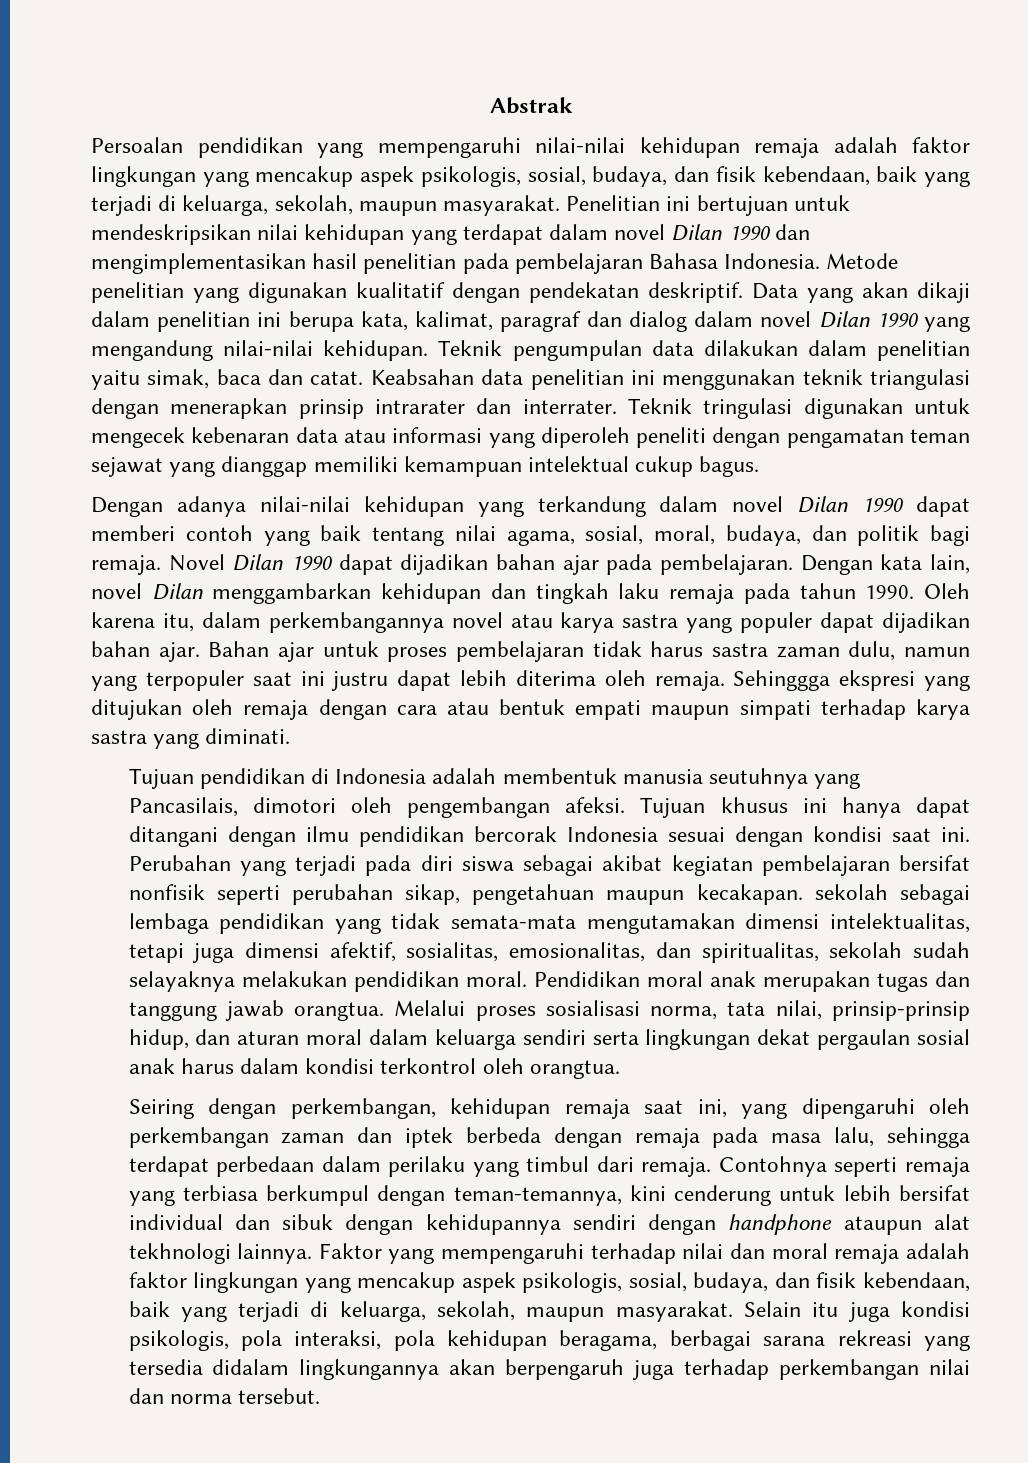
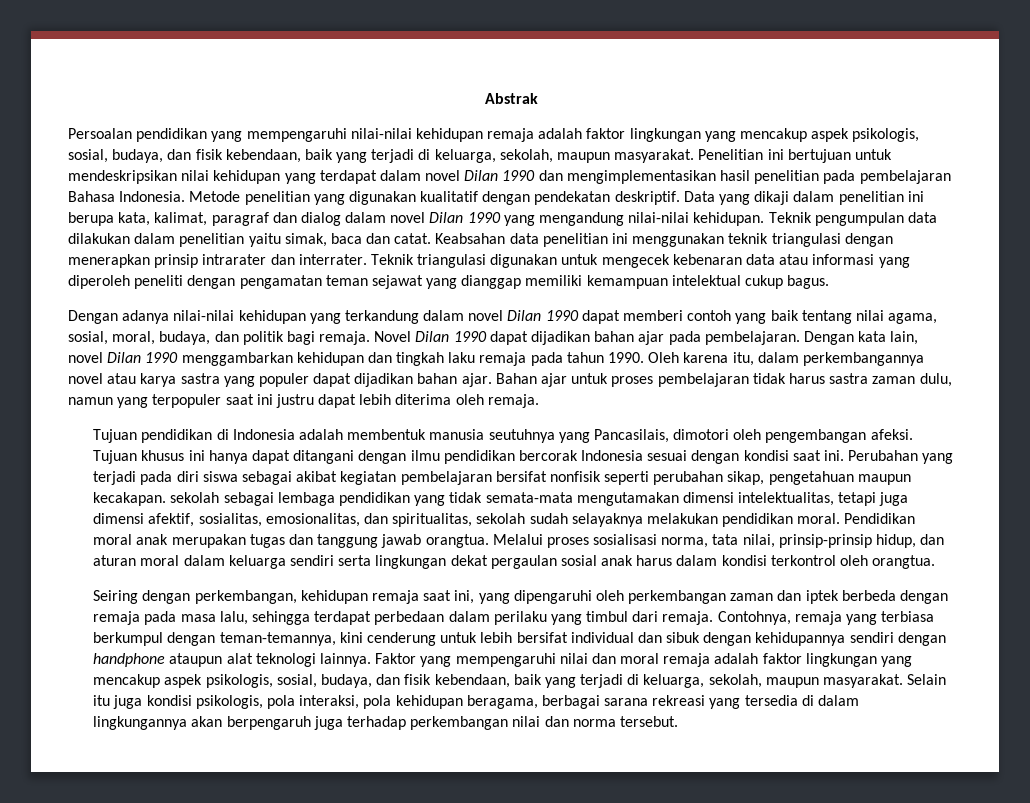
[862,282,908,298] akan -> (751, 199) none
[703,398,793,419] tringulasi -> [417,254,487,268] triangulasi
(203, 591) none -> [145,352,179,363] 1990
[733,670,970,691] [91,699,970,720] [91,728,291,749] Sehinggga ekspresi yang ditujukan oleh remaja dengan cara atau bentuk empati maupun simpati terhadap karya sastra yang diminati. -> (539, 401) none
[718,1156,898,1177] Contohnya seperti -> [717,611,791,625] Contohnya,
[128,1243,231,1264] tekhnologi -> [255,653,316,667] teknologi
[590,1243,676,1264] terhadap -> (556, 660) none
[212,1359,290,1375] didalam -> [801,695,860,706] di dalam

